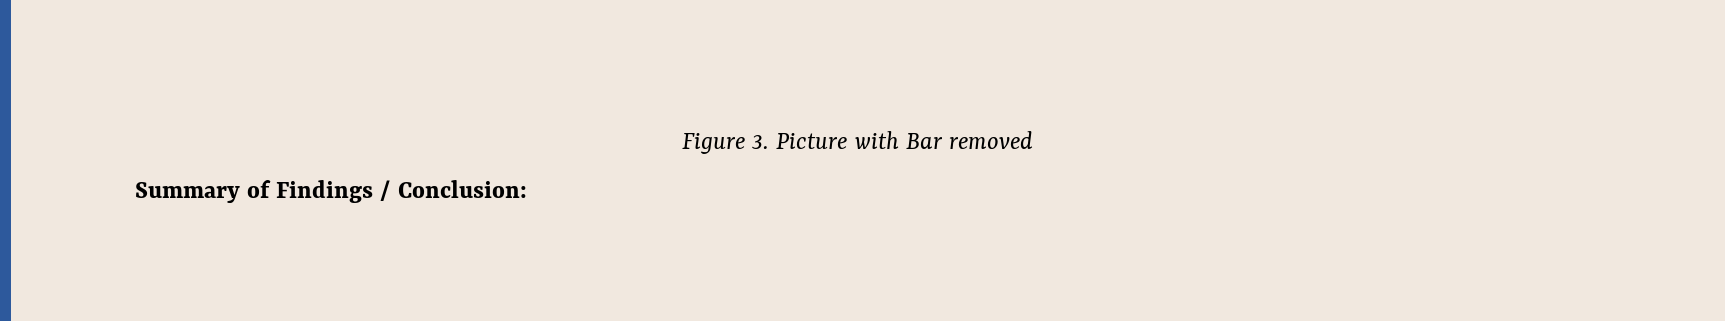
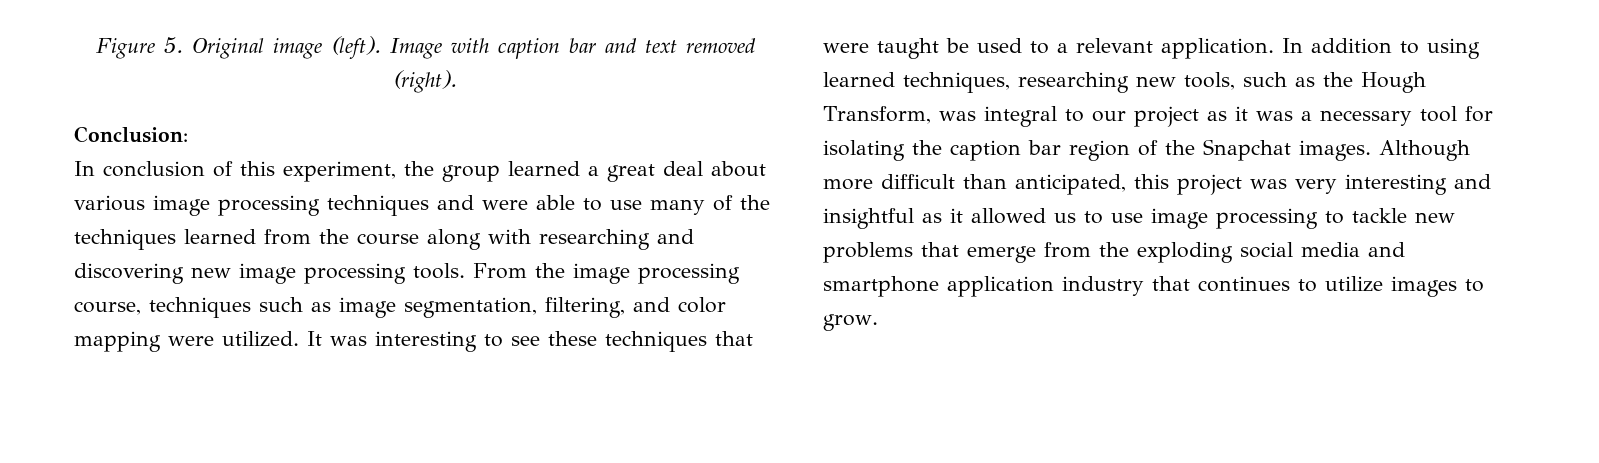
[752,131,1033,149] [135,180,527,203] 3. Picture with Bar removed // Summary of Findings / Conclusion: -> [163,36,756,59] [393,70,457,93] [74,126,188,143] [74,161,766,182] [74,195,770,216] [74,229,694,250] [74,263,740,284] [74,297,726,318] [74,331,753,352] [823,38,1480,59] [823,72,1426,93] [823,106,1493,127] [823,139,1470,161] [823,174,1491,195] [823,208,1455,229] [823,242,1405,263] [823,276,1484,297] [823,314,878,331] 5. Original image (left). Image with caption bar and text removed (right). // Conclusion: // In conclusion of this experiment, the group learned a great deal about various image processing techniques and were able to use many of the techniques learned from the course along with researching and discovering new image processing tools. From the image processing course, techniques such as image segmentation, filtering, and color mapping were utilized. It was interesting to see these techniques that were taught be used to a relevant application. In addition to using learned techniques, researching new tools, such as the Hough Transform, was integral to our project as it was a necessary tool for isolating the caption bar region of the Snapchat images. Although more difficult than anticipated, this project was very interesting and insightful as it allowed us to use image processing to tackle new problems that emerge from the exploding social media and smartphone application industry that continues to utilize images to grow.

